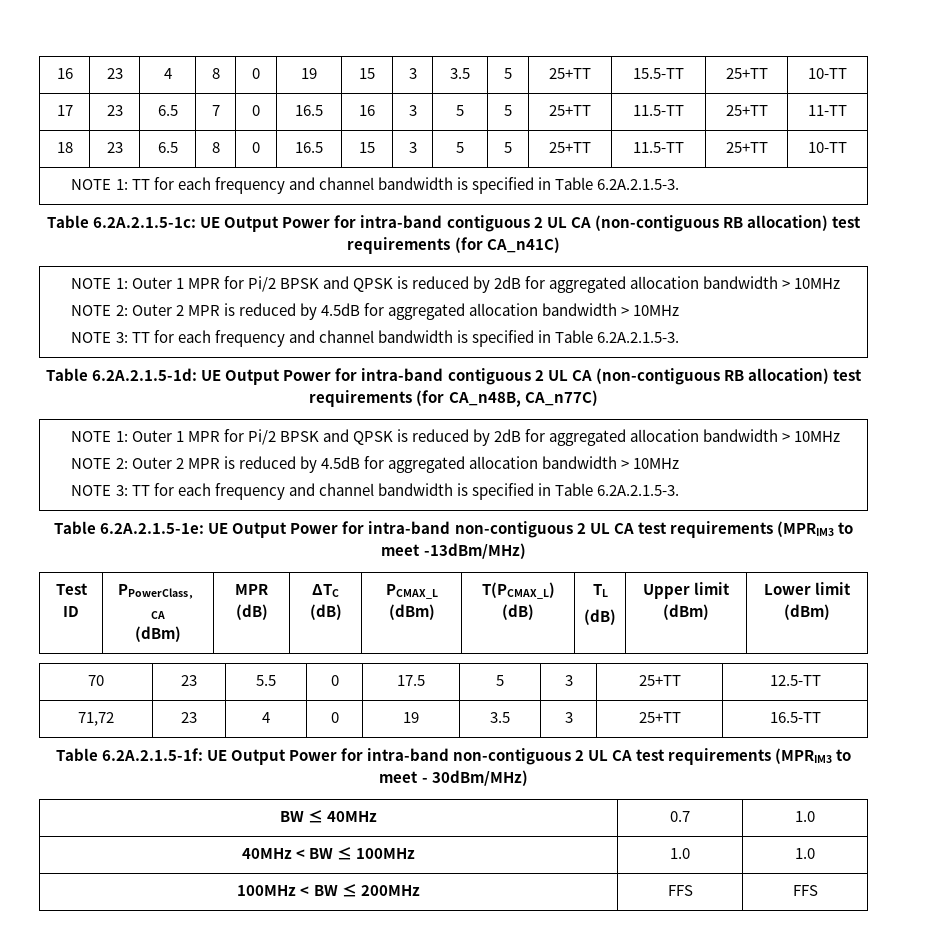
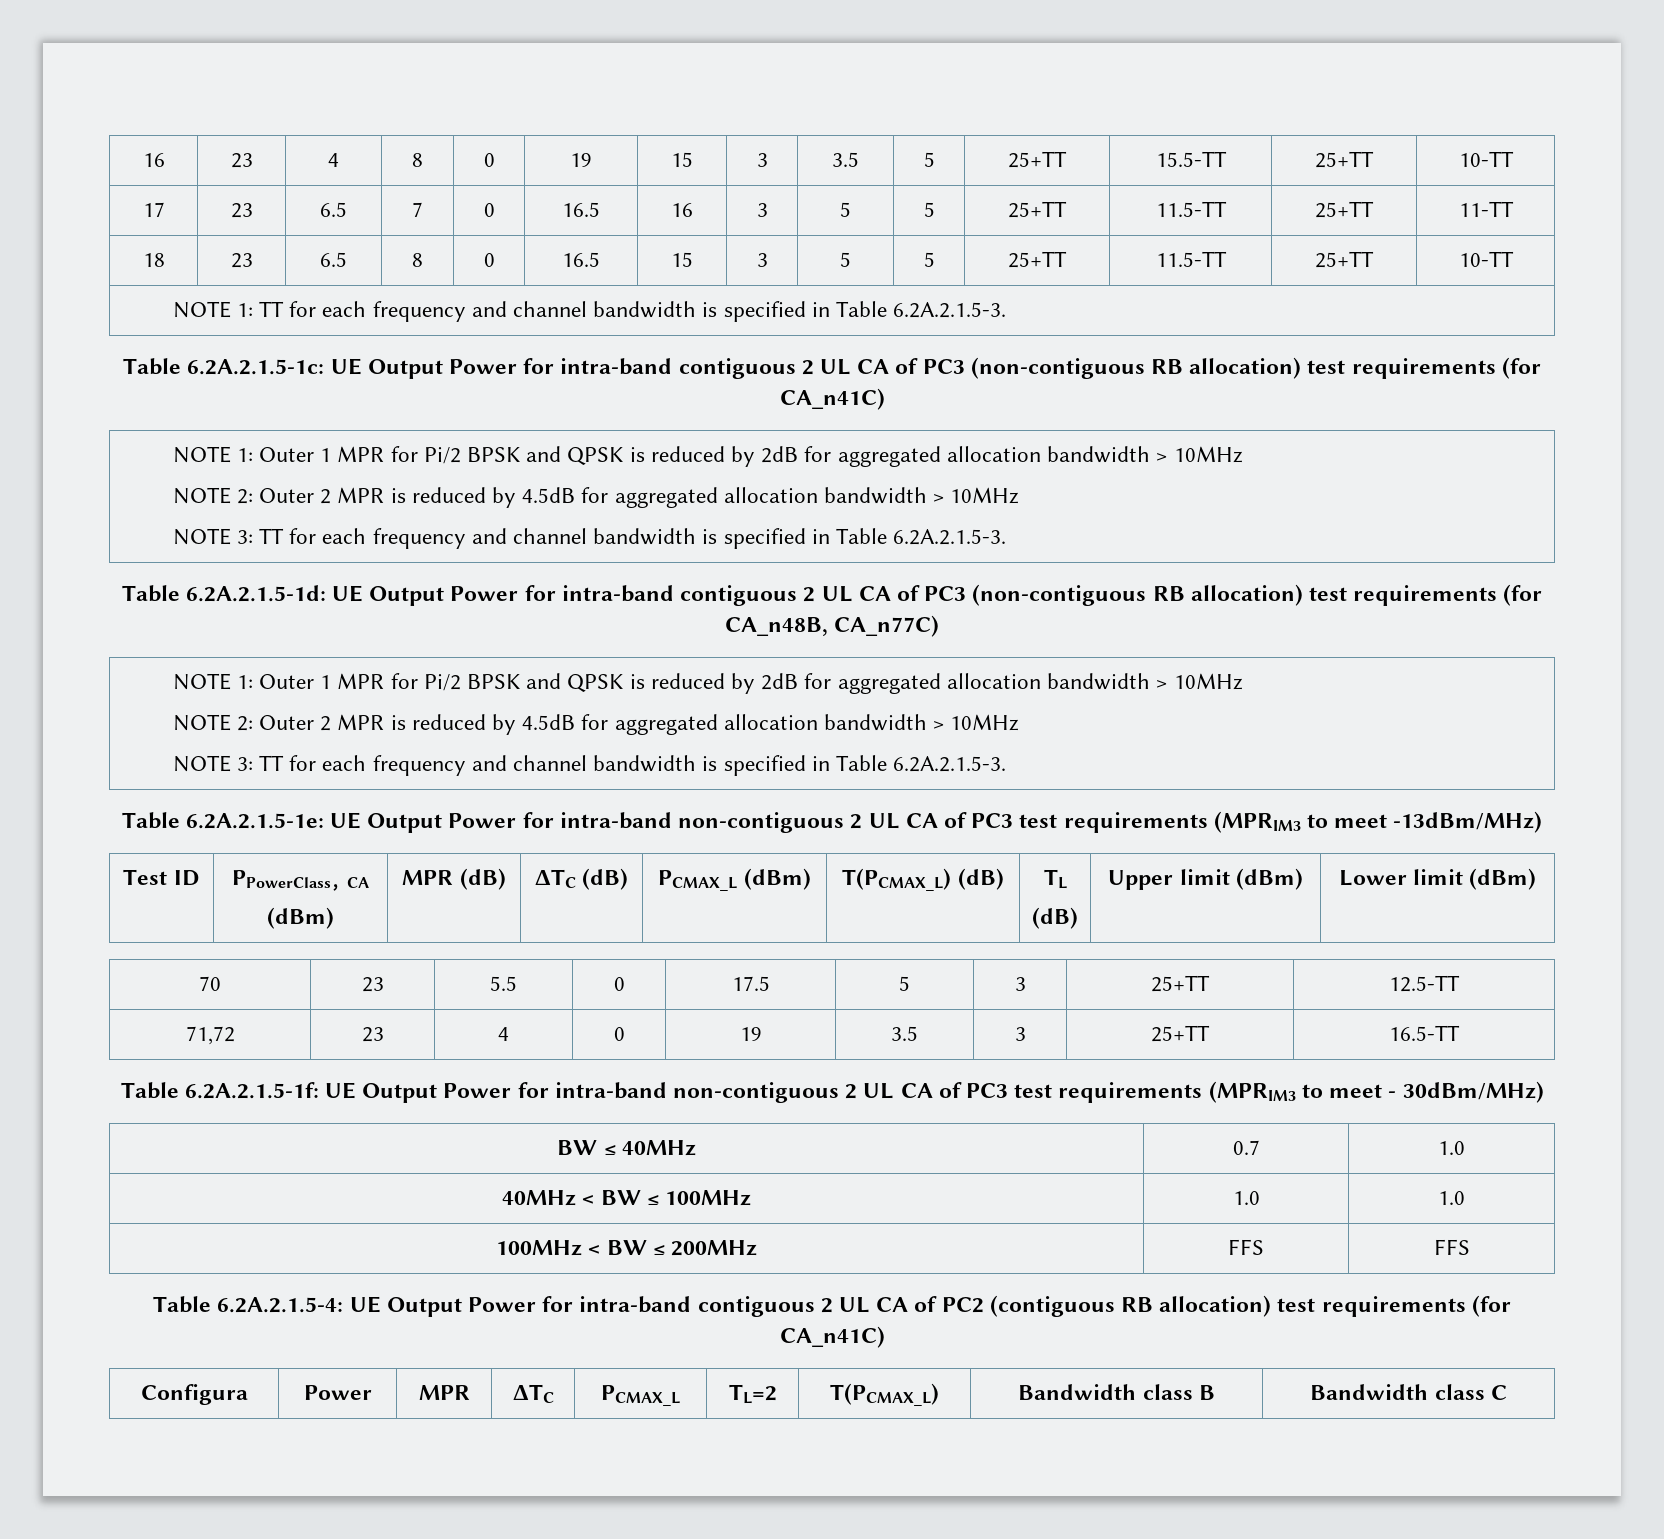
(591, 222) none -> [895,358,965,374] of PC3
(592, 375) none -> [896,585,967,601] of PC3
(634, 528) none -> [943,812,1014,828] of PC3
(633, 755) none -> [938,1082,1009,1098] of PC3
(818, 890) none -> [153,1295,1511,1317] [779,1326,885,1348] [140,1384,248,1405] [303,1385,372,1400] [418,1385,470,1400] [512,1384,554,1403] [601,1385,680,1406] [728,1384,777,1404] [830,1383,939,1406] [1018,1384,1215,1400] [1310,1384,1507,1400] // Table 6.2A.2.1.5-4: UE Output Power for intra-band contiguous 2 UL CA of PC2 (contiguous RB allocation) test requirements (for CA_n41C) // Configura | Power | MPR | ΔTC | PCMAX_L | TL=2 | T(PCMAX_L) | Bandwidth class B | Bandwidth class C

